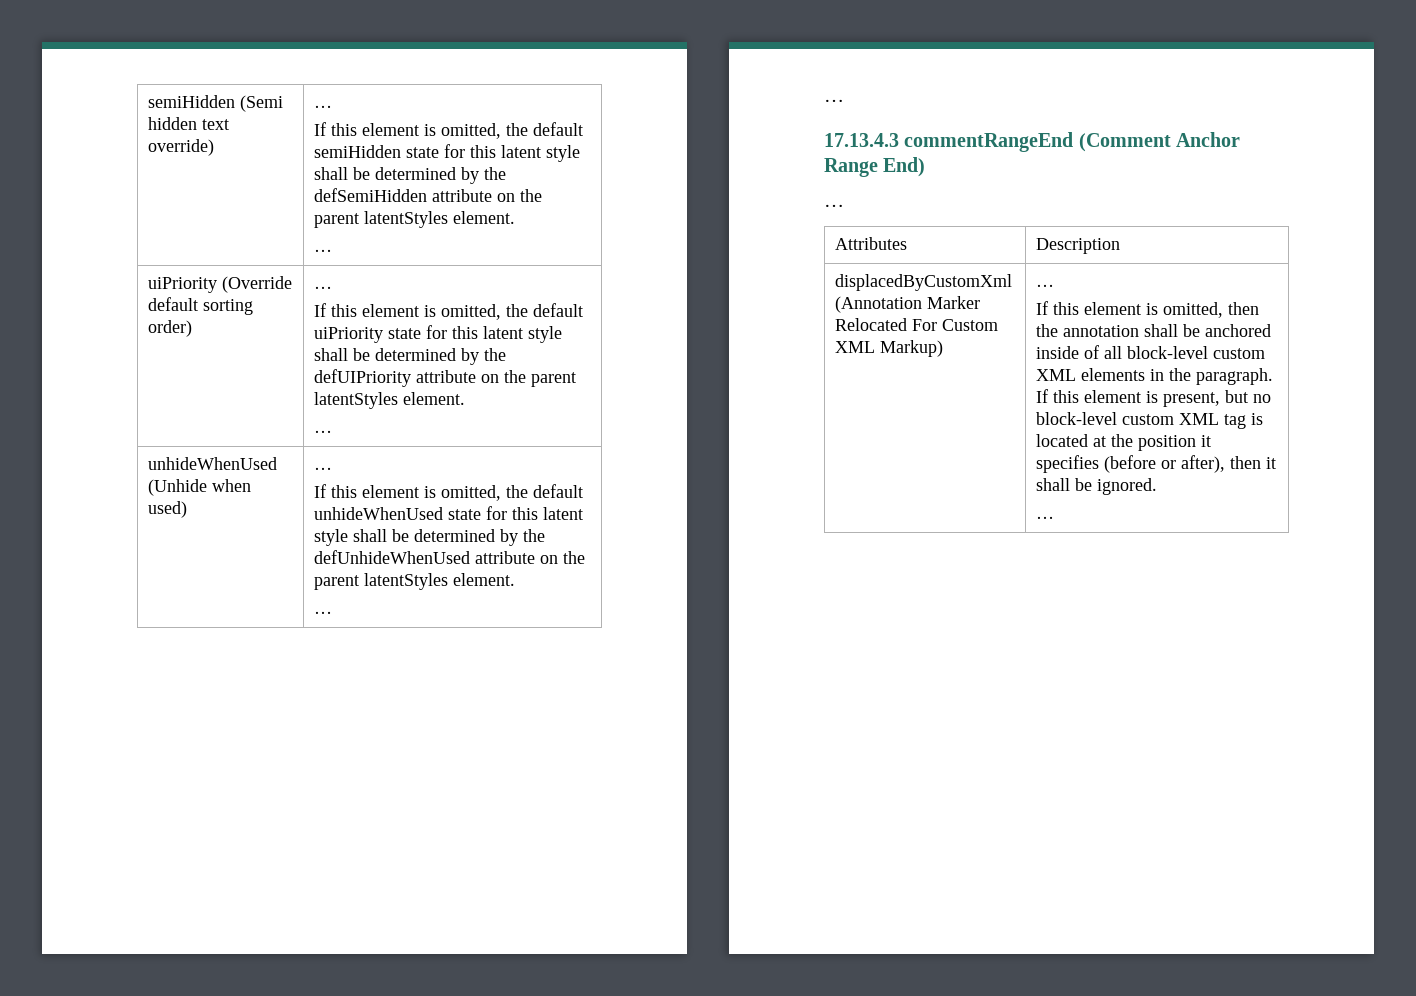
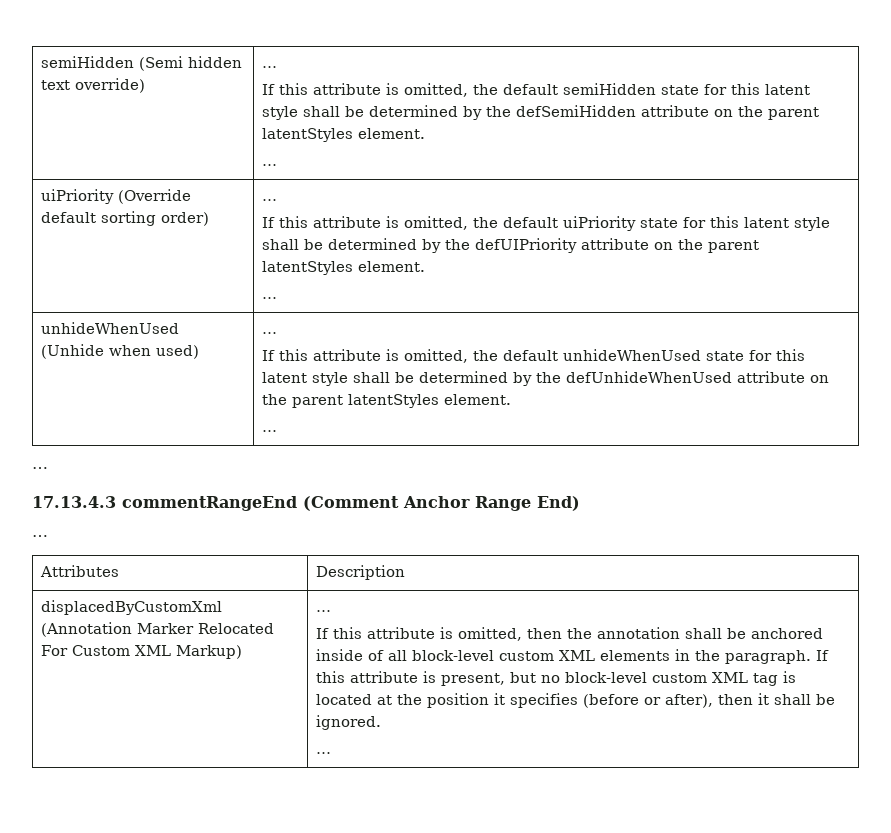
[361,123,419,136] element -> [313,83,382,95] attribute
[361,304,419,317] element -> [313,216,382,228] attribute
[361,485,419,498] element -> [313,349,382,361] attribute
[1083,302,1141,315] element -> [367,627,436,639] attribute
[1083,390,1141,403] element -> [350,671,419,683] attribute

